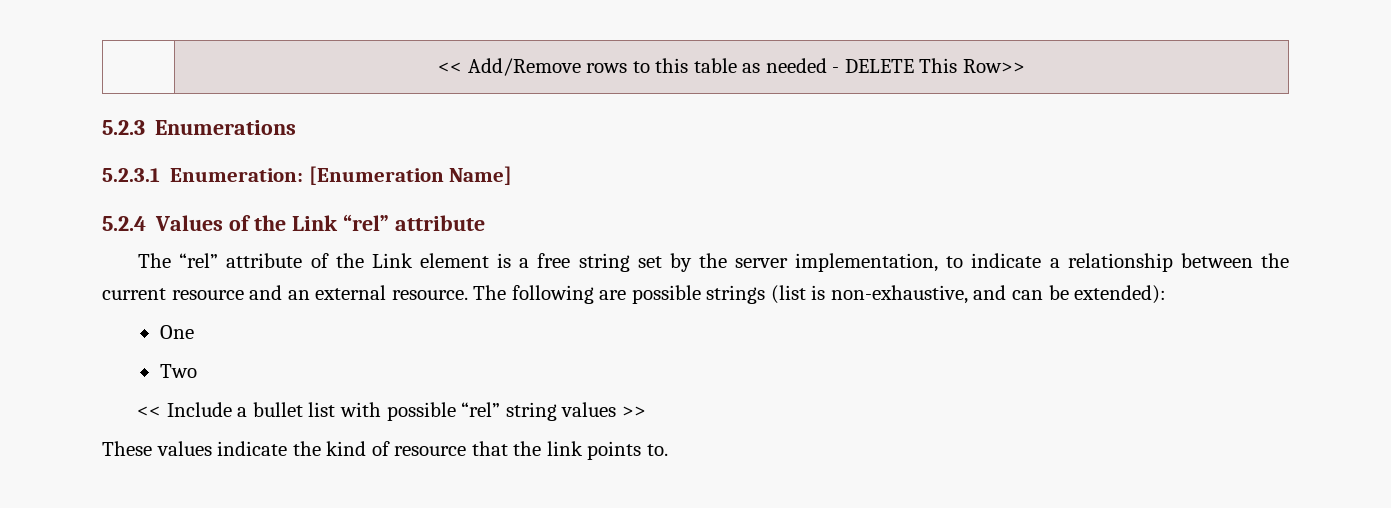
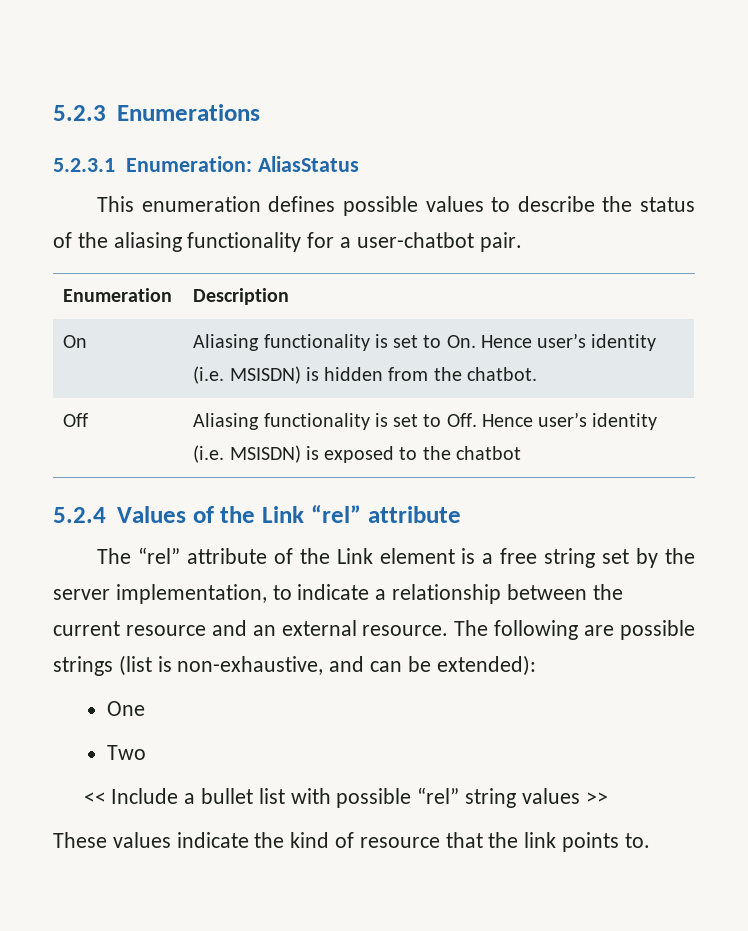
[438,58,1025,76] [102,120,297,135] [102,166,513,185] | << Add/Remove rows to this table as needed - DELETE This Row>> // 5.2.3 Enumerations // 5.2.3.1 Enumeration: [Enumeration Name] -> [53,104,260,121] [53,156,359,172] [97,196,695,216] [53,232,522,252] [63,288,173,302] [193,288,290,305] [63,335,88,348] [193,333,657,351] [193,366,537,384] [63,413,89,427] [193,412,658,430] [193,445,521,463] 5.2.3 Enumerations // 5.2.3.1 Enumeration: AliasStatus // This enumeration defines possible values to describe the status of the aliasing functionality for a user-chatbot pair. // Enumeration | Description // On | Aliasing functionality is set to On. Hence user’s identity (i.e. MSISDN) is hidden from the chatbot. // Off | Aliasing functionality is set to Off. Hence user’s identity (i.e. MSISDN) is exposed to the chatbot

